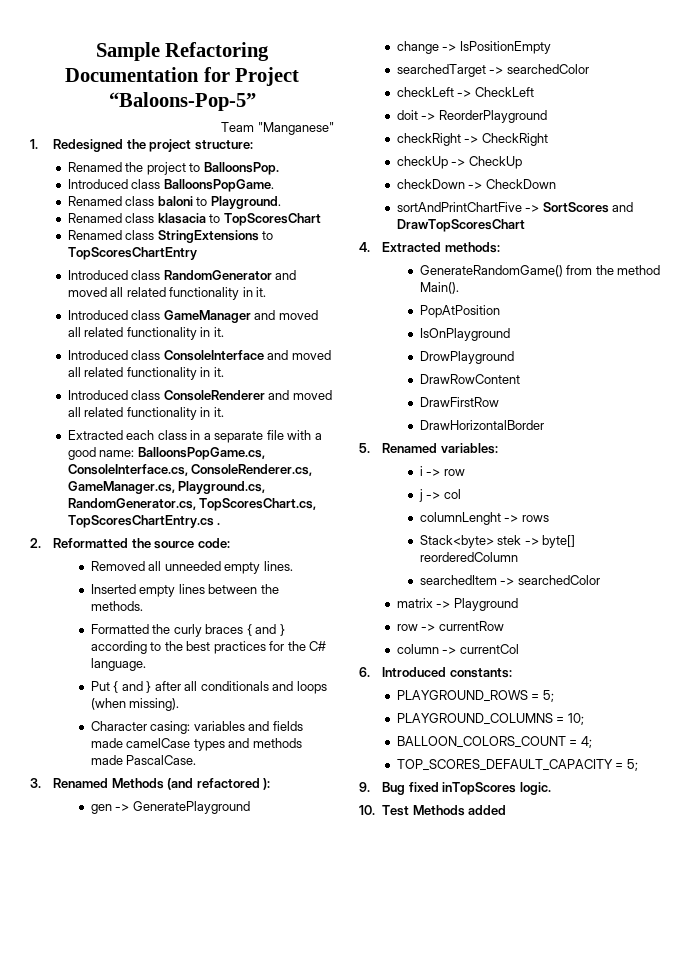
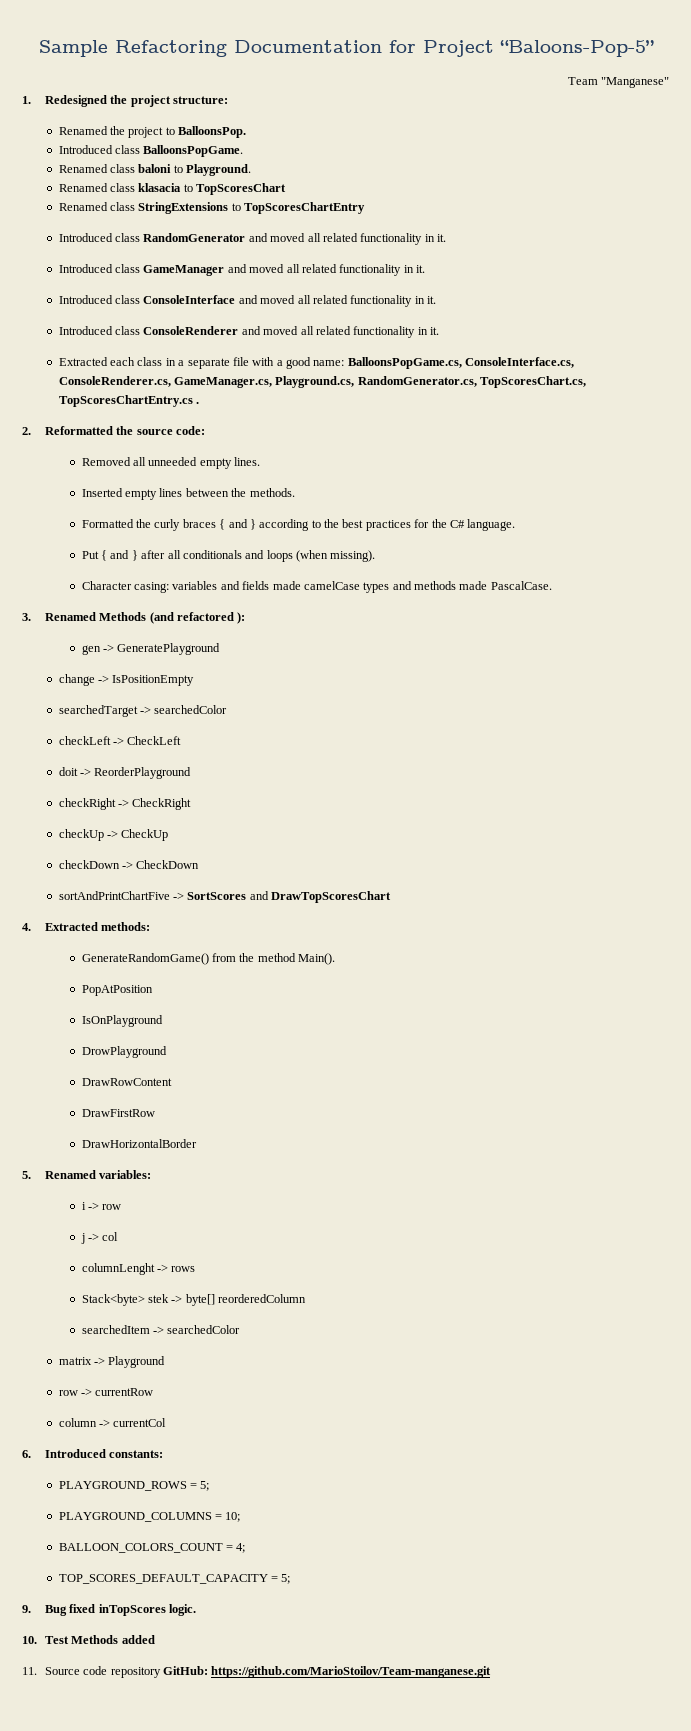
(507, 810) none -> [22,1666,492,1678] // 11. Source code repository GitHub: https://github.com/MarioStoilov/Team-manganese.git

